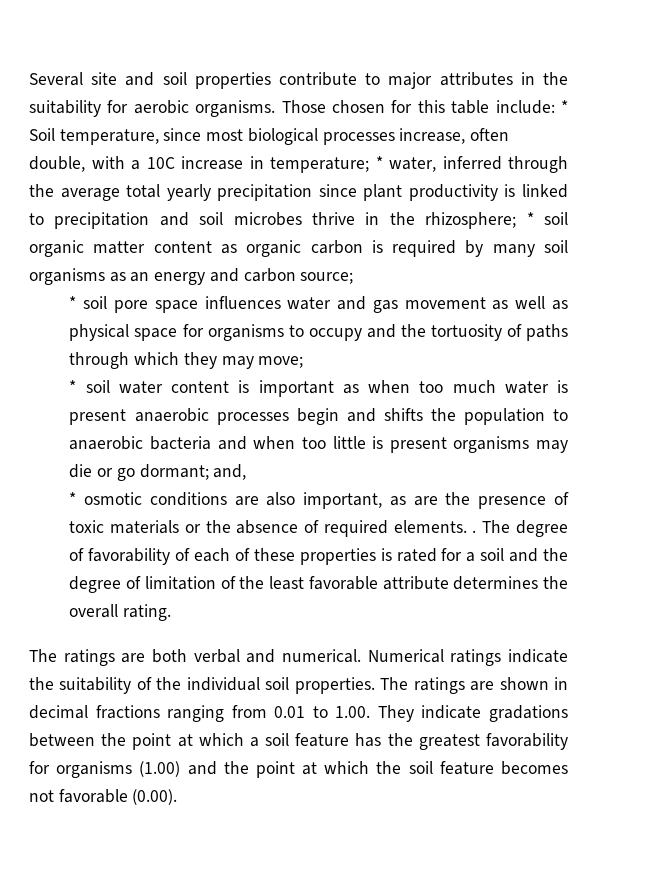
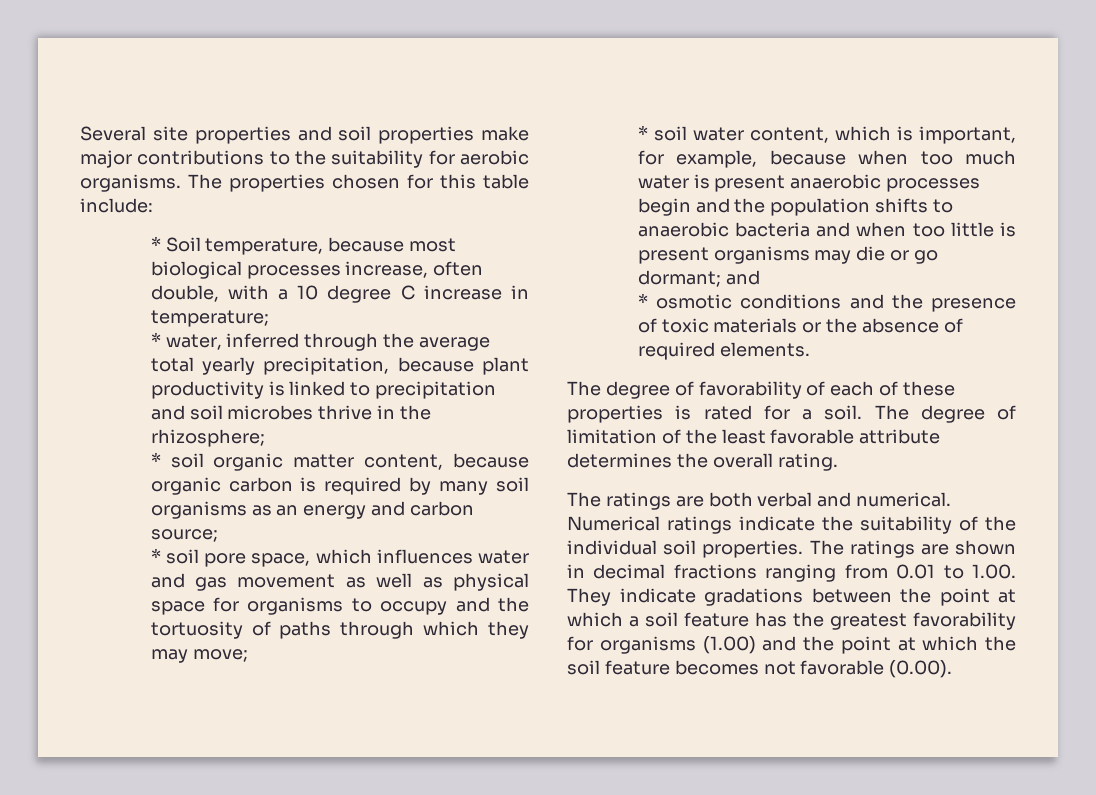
(118, 78) none -> [194,126,291,144] properties
[279,72,535,89] contribute to major attributes in -> [481,126,529,141] [80,150,290,168] make major contributions to
[281,100,326,113] Those -> [188,174,325,192] The properties
(555, 107) none -> (153, 205) //
[163,128,202,141] since -> [328,237,405,252] because
[146,157,175,169] 10C -> [297,285,415,303] 10 degree C
(369, 165) none -> (269, 318) //
[217,184,357,201] precipitation since -> [263,357,474,375] precipitation, because
(517, 220) none -> (265, 438) //
[153,241,237,254] content as -> [364,453,529,470] content, because
[154,300,198,313] space -> [251,549,372,567] space, which
[171,380,359,397] content is important as -> [749,126,1016,144] [637,150,846,168] content, which is important, for example, because
[383,408,423,421] shifts -> (730, 205) none
(545, 416) none -> [875,198,929,213] shifts
[213,464,247,480] and, -> [725,270,760,285] and
[234,492,438,509] are also important, as are -> [849,294,884,309] and
[472,530,477,533] . -> (810, 349) //
[480,548,568,562] soil and the -> [824,405,909,420] soil. The

